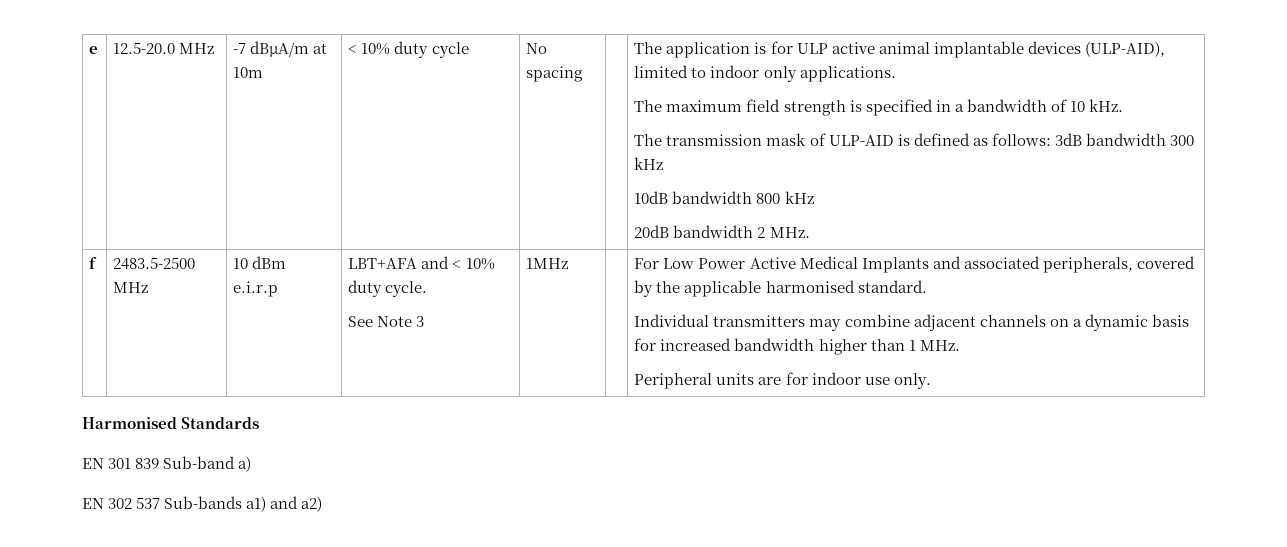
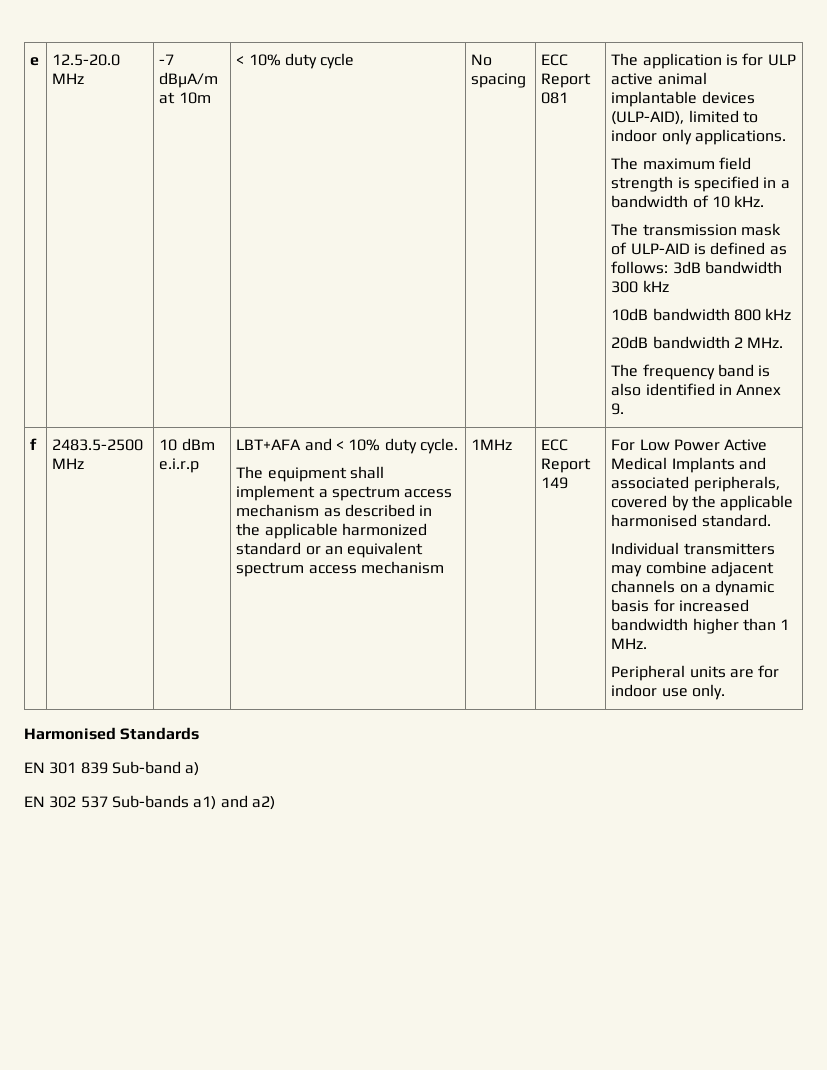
(584, 74) none -> [541,54,569,66] [541,73,592,88] [541,92,569,104] ECC Report 081
(810, 232) none -> [611,364,771,380] [611,383,782,396] [611,403,625,415] // The frequency band is also identified in Annex 9.
[348,316,425,327] [526,258,569,269] See Note 3 | 1MHz | -> [236,466,385,482] [236,485,453,501] [236,504,433,517] [236,523,428,539] [236,542,424,558] [236,561,445,577] [471,439,513,450] [541,439,569,451] [541,458,592,473] [541,477,569,489] The equipment shall implement a spectrum access mechanism as described in the applicable harmonized standard or an equivalent spectrum access mechanism | 1MHz | ECC Report 149

